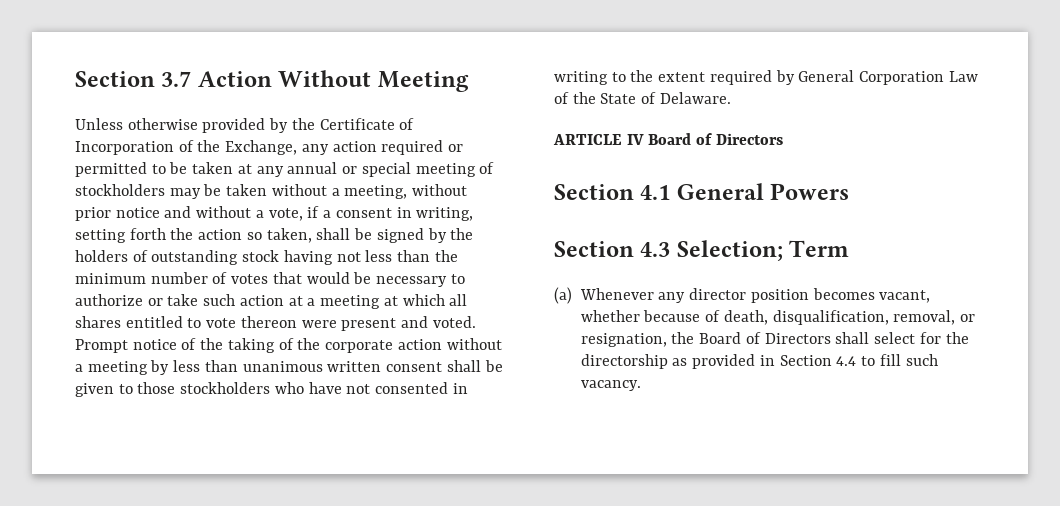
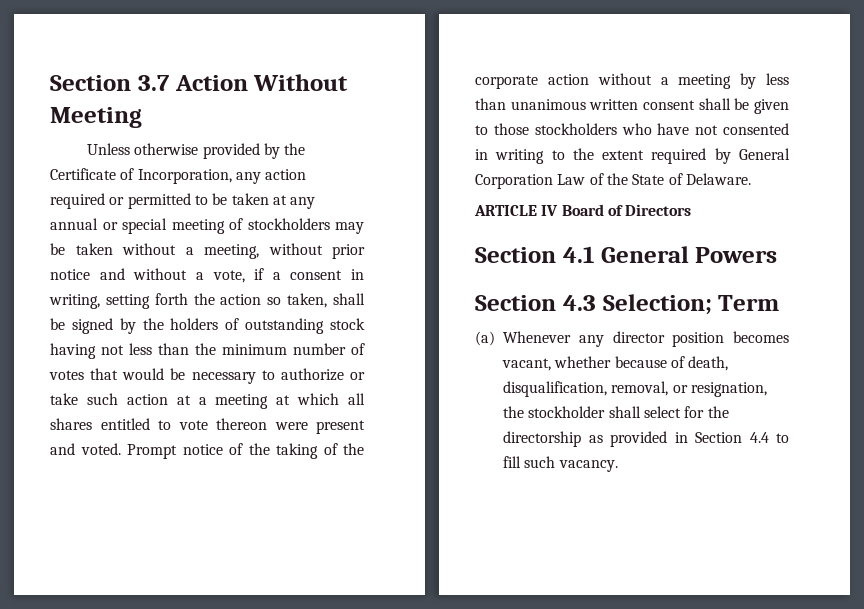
[75,140,298,155] Incorporation of the Exchange, -> [137,169,232,184] Incorporation,
[699,332,831,344] Board of Directors -> [528,406,606,418] stockholder

